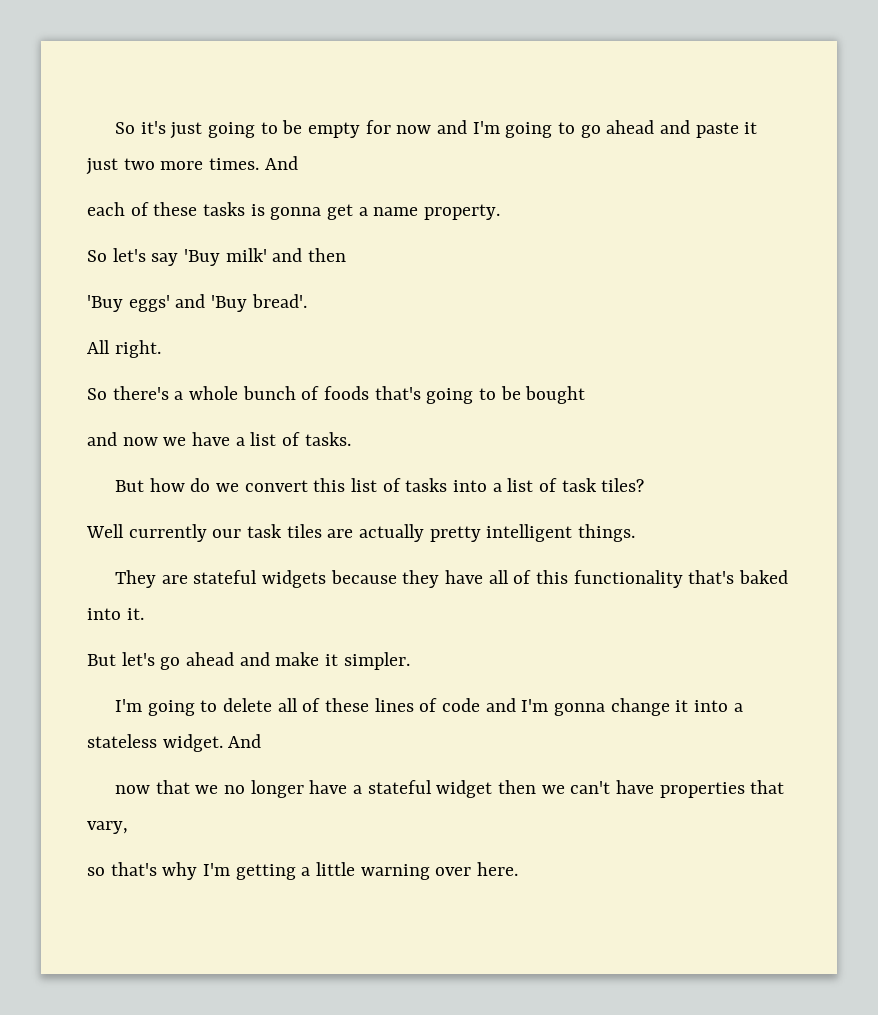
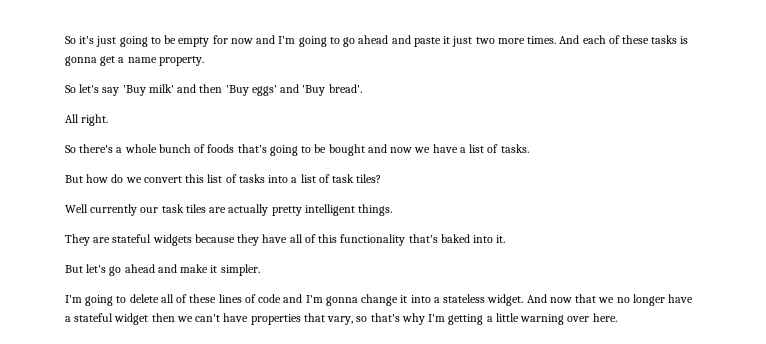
(298, 163) // -> (580, 39) none
(347, 255) // -> (223, 88) none
(586, 395) // -> (365, 150) none
(262, 741) // -> (547, 298) none
(128, 827) // -> (354, 320) none

